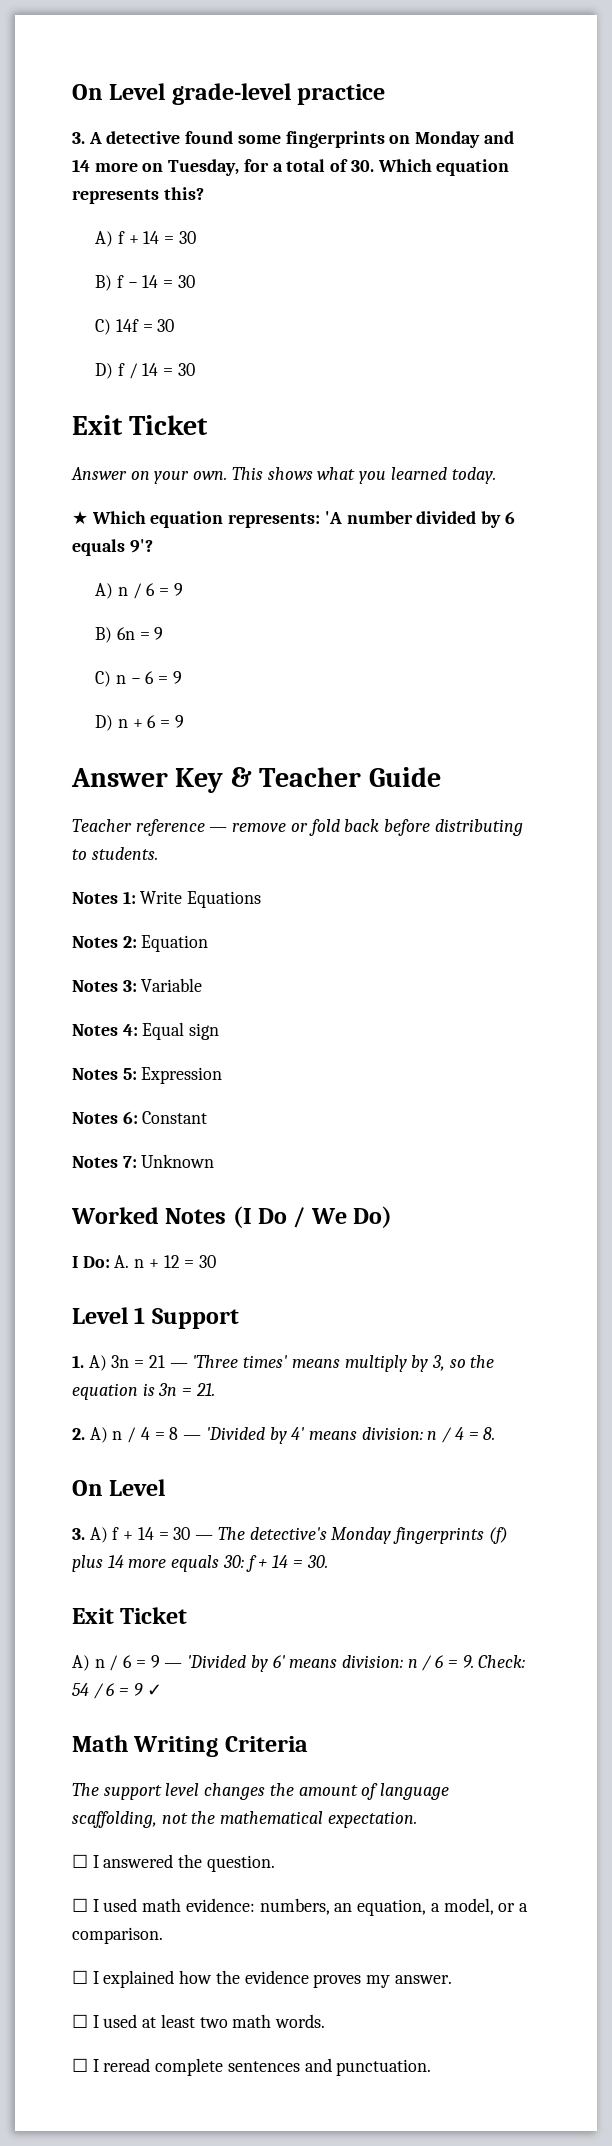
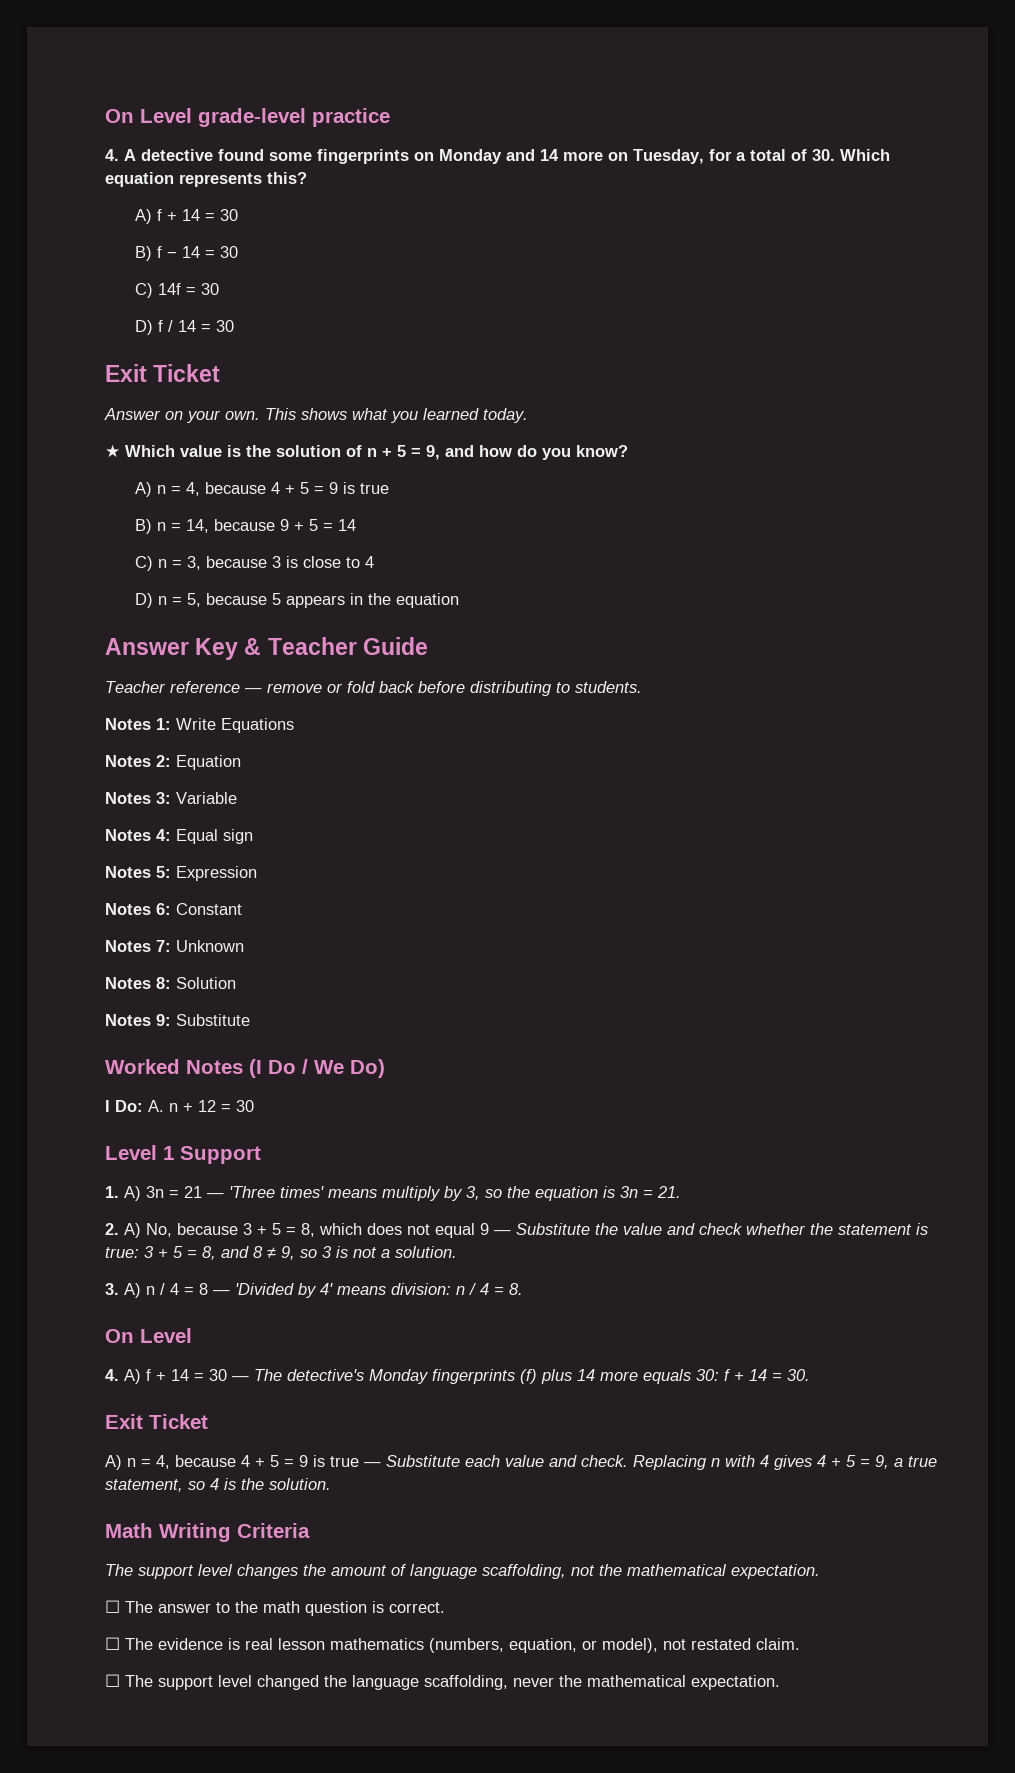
[72,132,85,144] 3. -> [105,149,119,161] 4.
[150,511,515,528] [72,539,153,556] [95,583,183,599] [95,627,164,643] [95,671,182,687] [95,715,184,731] equation represents: 'A number divided by 6 equals 9'? // A) n / 6 = 9 // B) 6n = 9 // C) n − 6 = 9 // D) n + 6 = 9 -> [180,445,628,460] [134,482,389,497] [134,519,356,534] [134,556,374,571] [134,593,459,608] value is the solution of n + 5 = 9, and how do you know? // A) n = 4, because 4 + 5 = 9 is true // B) n = 14, because 9 + 5 = 14 // C) n = 3, because 3 is close to 4 // D) n = 5, because 5 appears in the equation
(215, 1161) none -> [105,977,236,989] [105,1014,250,1026] // Notes 8: Solution // Notes 9: Substitute
(108, 1435) none -> [146,1223,928,1238] [105,1246,457,1260] [105,1283,141,1298] No, because 3 + 5 = 8, which does not equal 9 — Substitute the value and check whether the statement is true: 3 + 5 = 8, and 8 ≠ 9, so 3 is not a solution. // 3. A)
[72,1528,85,1540] 3. -> [105,1369,119,1381] 4.
[109,1655,526,1672] [72,1683,162,1699] / 6 = 9 — 'Divided by 6' means division: n / 6 = 9. Check: 54 / 6 = 9 ✓ -> [141,1455,937,1470] [105,1478,331,1492] = 4, because 4 + 5 = 9 is true — Substitute each value and check. Replacing n with 4 gives 4 + 5 = 9, a true statement, so 4 is the solution.
[92,1854,275,1872] [72,1898,528,1916] [72,1927,163,1944] [72,1970,452,1988] [72,2014,326,2028] [72,2058,432,2076] I answered the question. // ☐ I used math evidence: numbers, an equation, a model, or a comparison. // ☐ I explained how the evidence proves my answer. // ☐ I used at least two math words. // ☐ I reread complete sentences and punctuation. -> [125,1601,445,1616] [105,1637,800,1653] [105,1674,780,1690] The answer to the math question is correct. // ☐ The evidence is real lesson mathematics (numbers, equation, or model), not restated claim. // ☐ The support level changed the language scaffolding, never the mathematical expectation.

